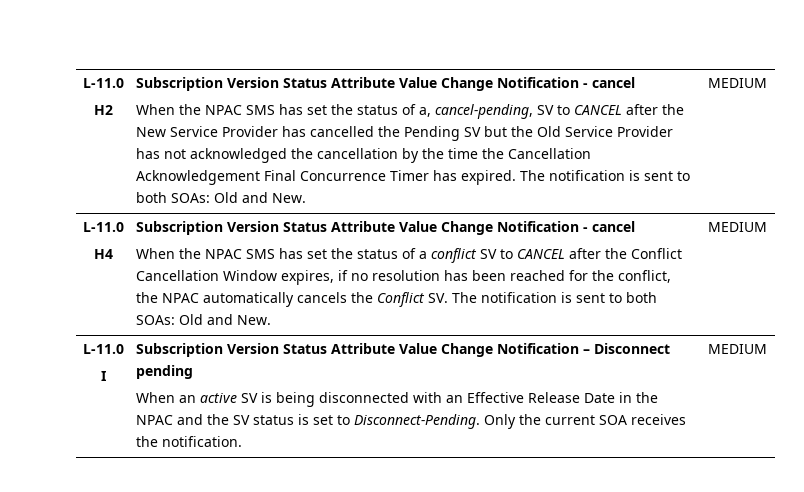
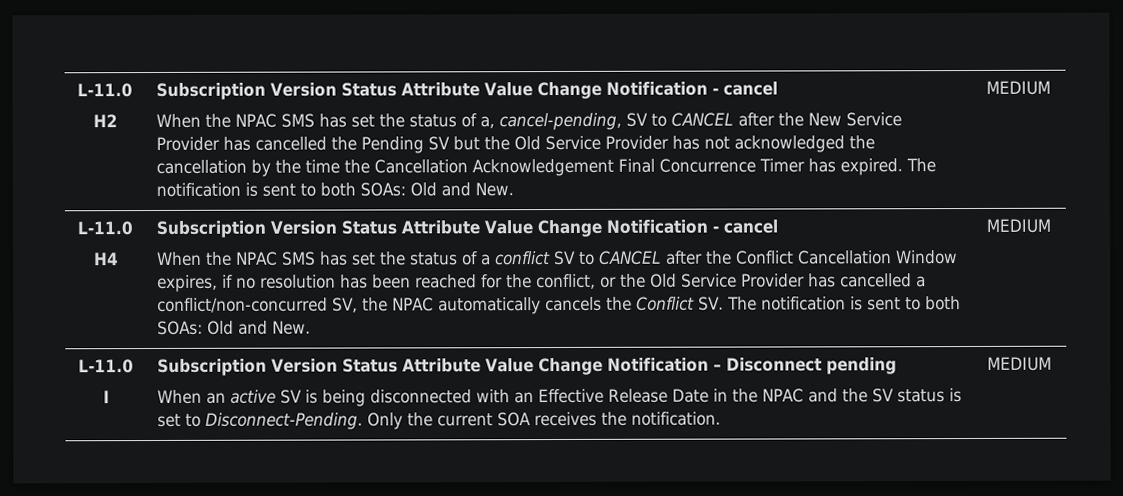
(672, 276) none -> [600,273,927,288] [157,297,359,313] or the Old Service Provider has cancelled a conflict/non-concurred SV,

